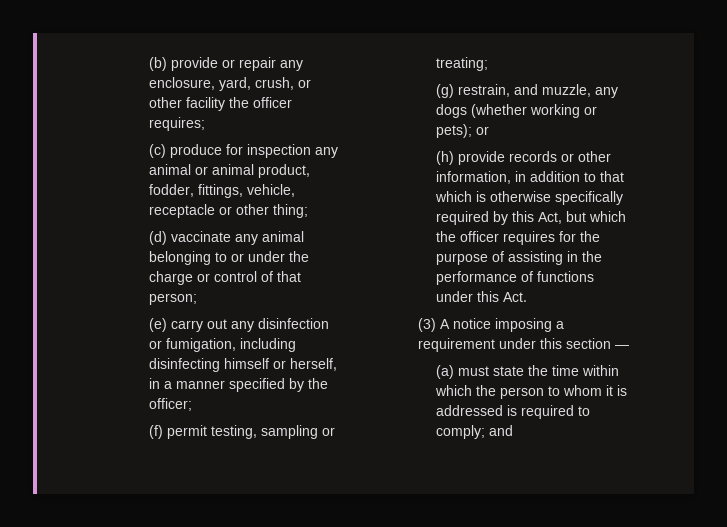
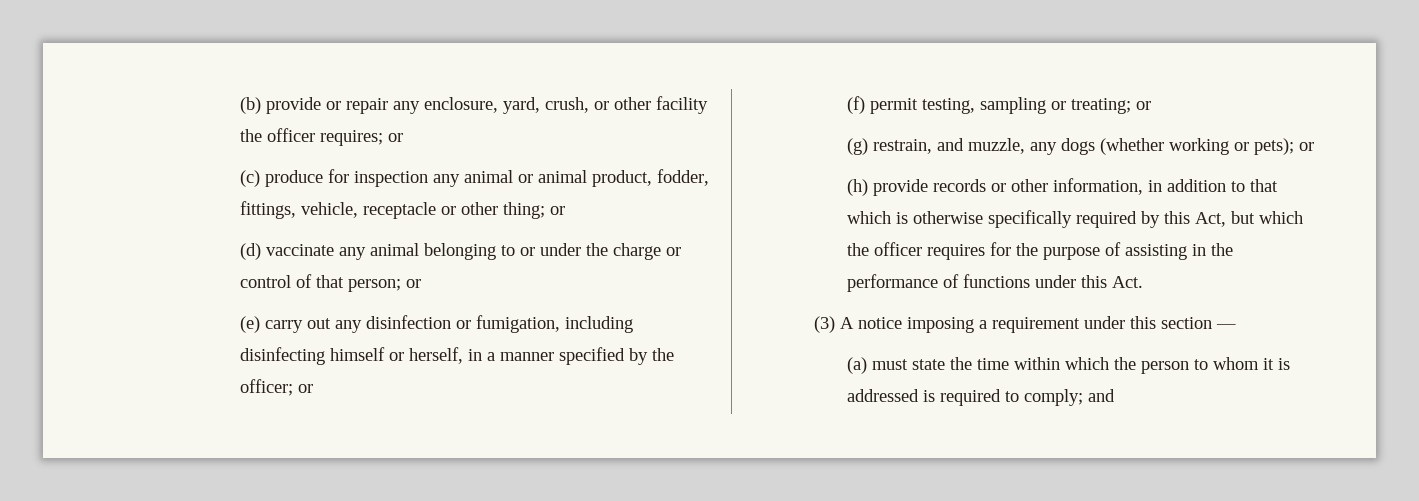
(205, 124) none -> [388,133,404,142] or
(308, 211) none -> [550,206,566,215] or
(197, 299) none -> [406,279,422,288] or
(192, 404) none -> [298,384,314,393] or
(488, 64) none -> [1136,101,1152,110] or

